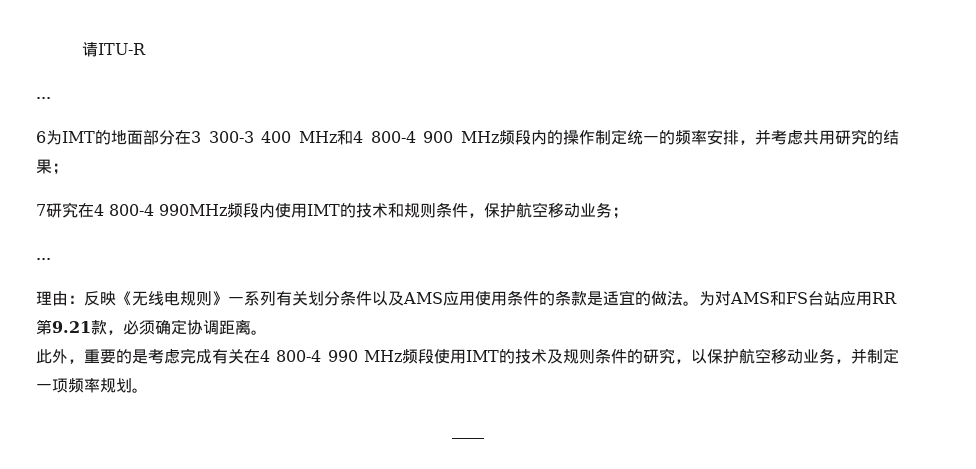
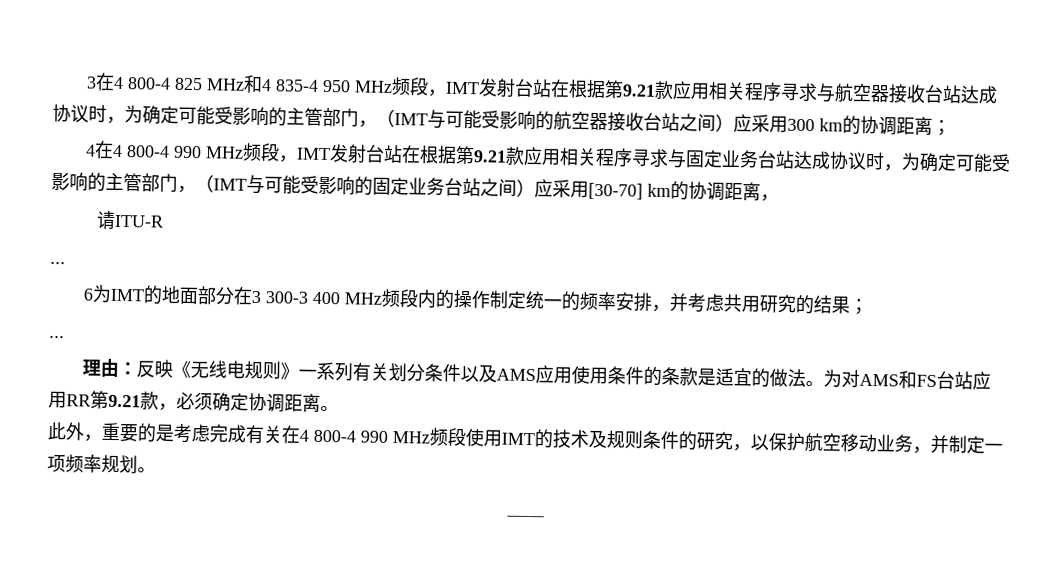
(82, 49) none -> [85,72,998,104] [52,103,951,137] [84,140,1011,173] [51,171,779,202] 3在4 800-4 825 MHz和4 835-4 950 MHz频段，IMT发射台站在根据第9.21款应用相关程序寻求与航空器接收台站达成协议时，为确定可能受影响的主管部门，（IMT与可能受影响的航空器接收台站之间）应采用300 km的协调距离； // 4在4 800-4 990 MHz频段，IMT发射台站在根据第9.21款应用相关程序寻求与固定业务台站达成协议时，为确定可能受影响的主管部门，（IMT与可能受影响的固定业务台站之间）应采用[30-70] km的协调距离， //
[337,130,500,145] 和4 800-4 900 MHz -> (382, 298) none
[36,202,628,219] // 7研究在4 800-4 990MHz频段内使用IMT的技术和规则条件，保护航空移动业务； -> (868, 306) none

